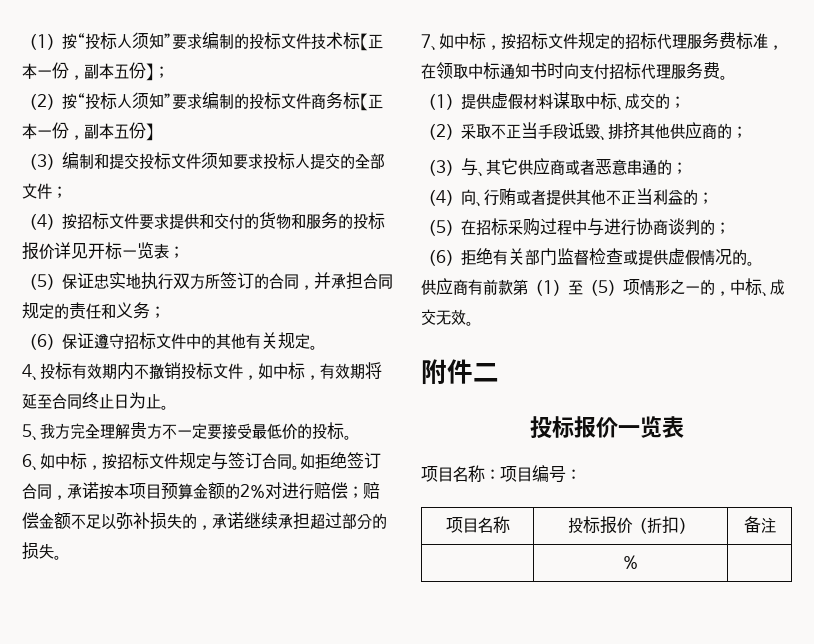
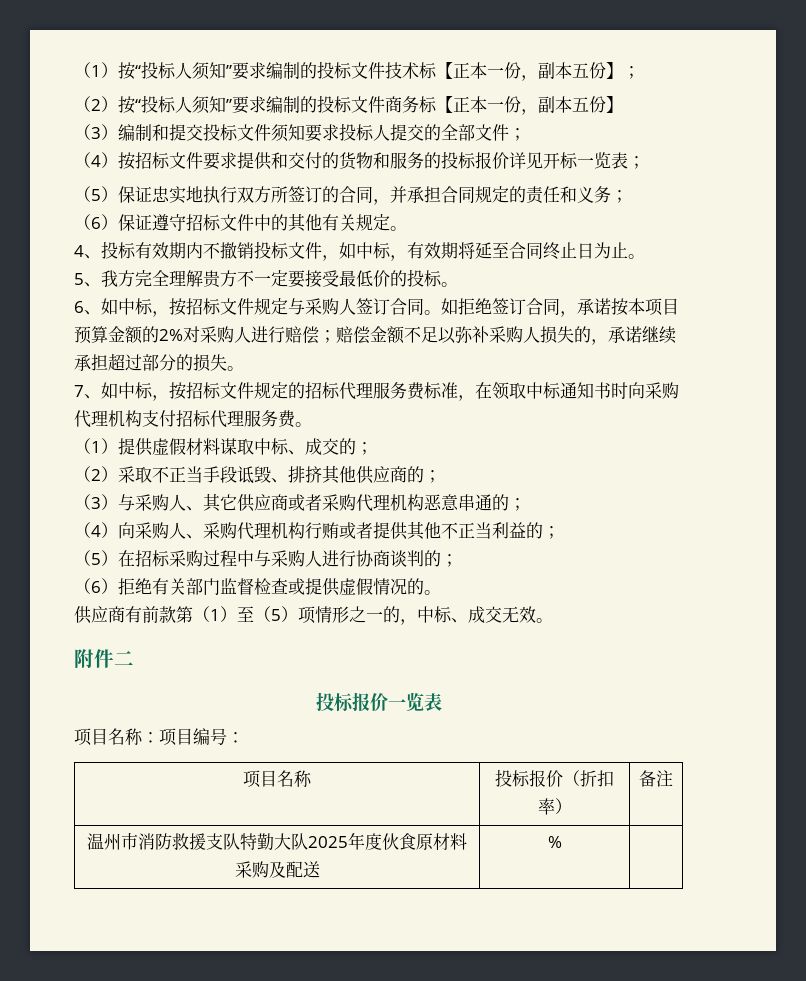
(228, 461) none -> [305,298,356,315] 采购人
(282, 490) none -> [200,326,251,343] 采购人
(150, 520) none -> [489,326,540,343] 采购人
(579, 71) none -> [645,382,679,399] [74,410,142,428] 采购代理机构
(478, 167) none -> [135,494,186,511] 采购人
(595, 167) none -> [322,494,424,512] 采购代理机构
[476,201,484,207] 、 -> [135,522,305,540] 采购人、采购代理机构
(604, 227) none -> [271,550,322,567] 采购人
(679, 525) none -> [537,798,555,815] 率
(776, 525) none -> [87,832,467,851] [234,861,320,878] 温州市消防救援支队特勤大队2025年度伙食原材料采购及配送

